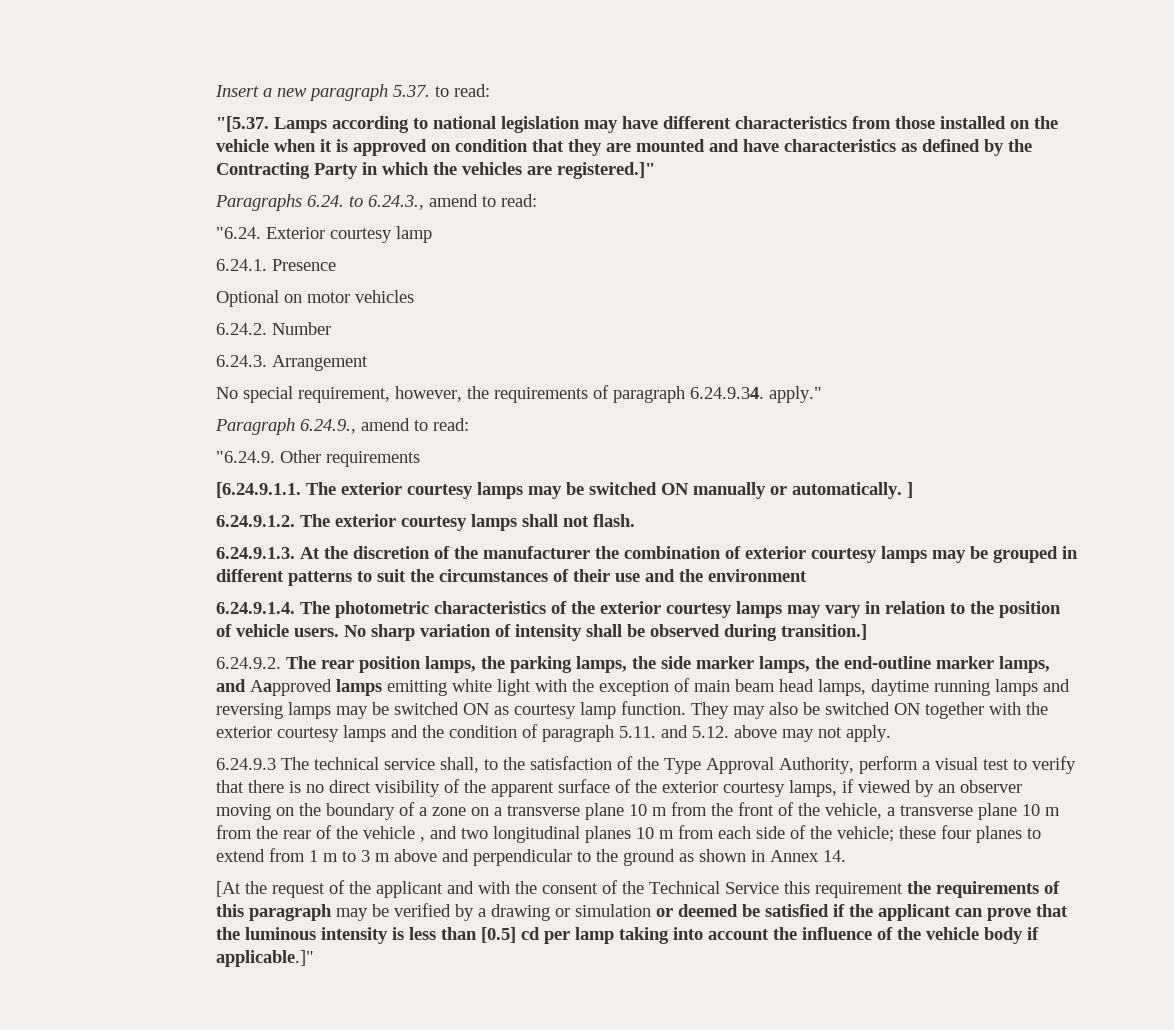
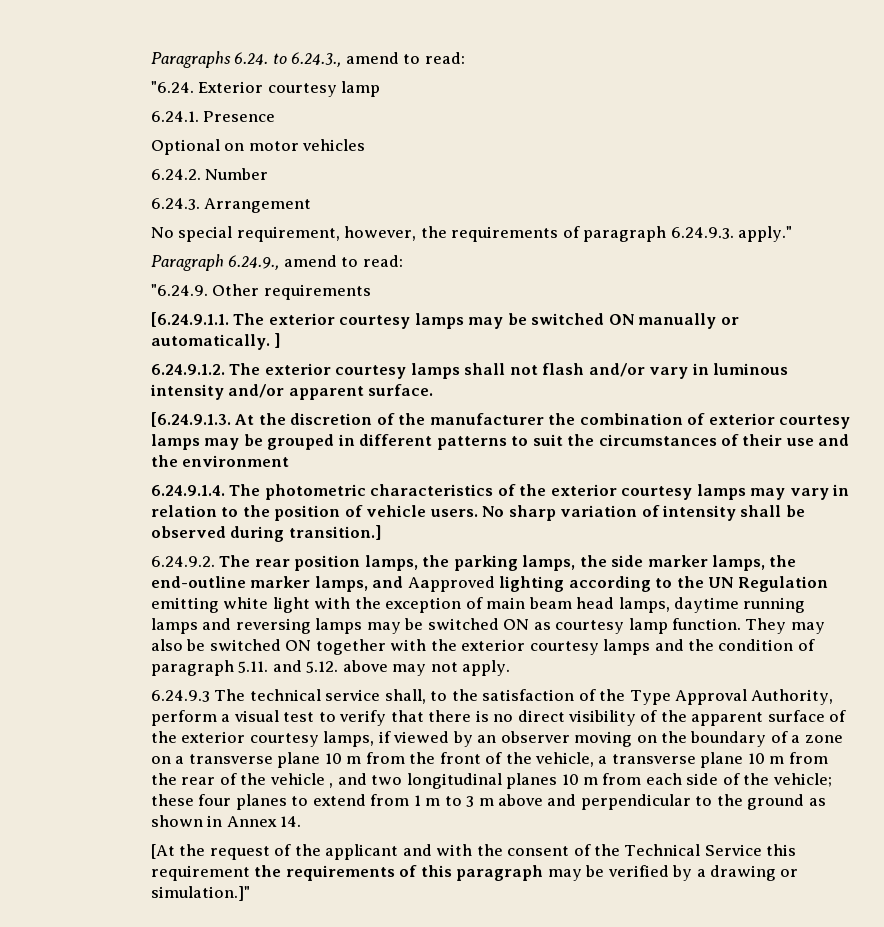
[214,84,490,101] [215,116,1058,133] [215,139,1032,156] [215,162,655,179] Insert a new paragraph 5.37. to read: // "[5.37. Lamps according to national legislation may have different characteristics from those installed on the vehicle when it is approved on condition that they are mounted and have characteristics as defined by the Contracting Party in which the vehicles are registered.]" // -> (150, 59) none
[689,387,764,399] 6.24.9.34. -> [670,227,734,239] 6.24.9.3.
[592,514,635,527] [215,547,295,559] flash. // 6.24.9.1.3. -> [542,363,788,379] [149,384,434,400] [150,412,231,427] flash and/or vary in luminous intensity and/or apparent surface. // [6.24.9.1.3.
[335,679,382,696] lamps -> [499,576,828,592] lighting according to the UN Regulation
[574,904,1068,921] [215,927,1039,944] [215,950,314,967] simulation or deemed be satisfied if the applicant can prove that the luminous intensity is less than [0.5] cd per lamp taking into account the influence of the vehicle body if applicable.]" -> [150,886,250,901] simulation.]"

